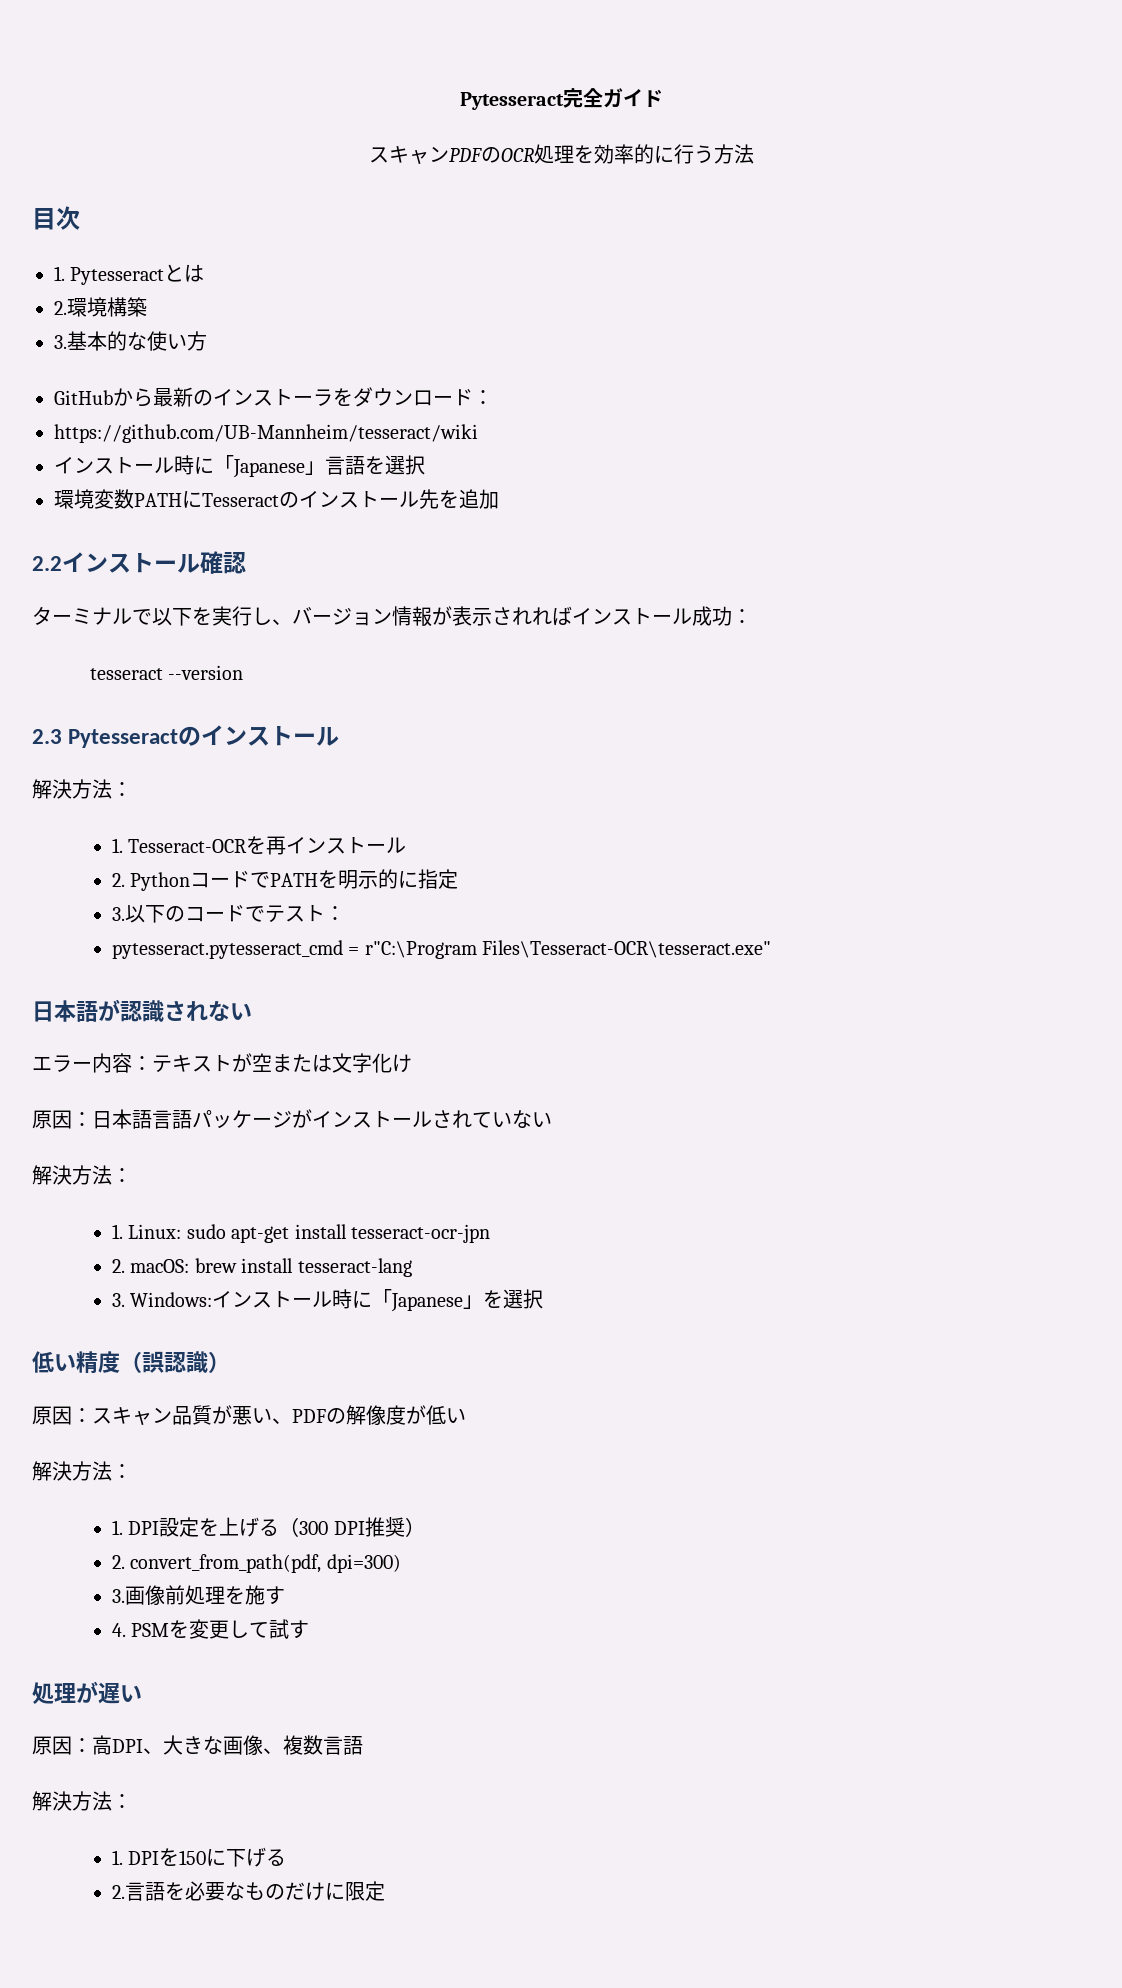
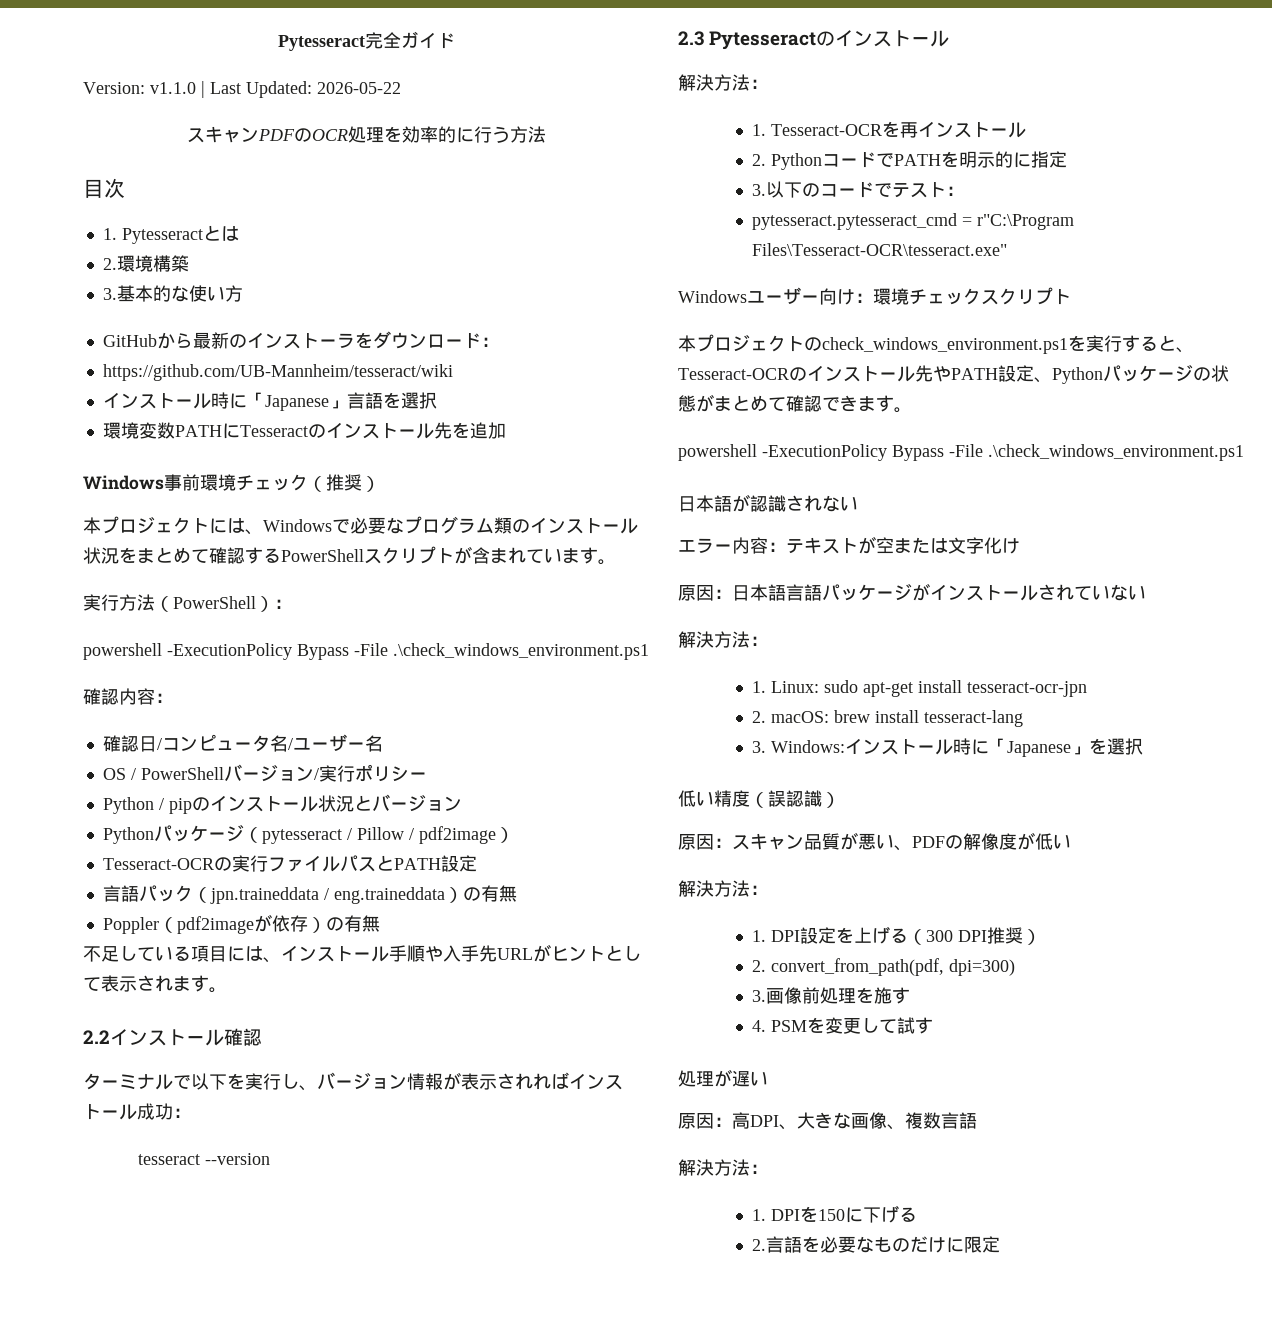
(663, 98) none -> [83,81,401,98] // Version: v1.1.0 | Last Updated: 2026-05-22
(499, 499) none -> [83,474,380,492] [83,516,638,535] [83,546,616,565] [83,594,292,612] [83,643,649,660] [83,688,173,705] [102,734,383,752] [102,764,427,782] [102,794,462,814] [102,825,514,844] [102,855,477,872] [102,885,517,904] [102,914,380,934] [83,944,641,963] [83,975,227,993] // Windows事前環境チェック（推奨） // 本プロジェクトには、Windowsで必要なプログラム類のインストール状況をまとめて確認するPowerShellスクリプトが含まれています。 // 実行方法（PowerShell）： // powershell -ExecutionPolicy Bypass -File .\check_windows_environment.ps1 // 確認内容： // 確認日/コンピュータ名/ユーザー名 // OS / PowerShellバージョン/実行ポリシー // Python / pipのインストール状況とバージョン // Pythonパッケージ（pytesseract / Pillow / pdf2image） // Tesseract-OCRの実行ファイルパスとPATH設定 // 言語パック（jpn.traineddata / eng.traineddata）の有無 // Poppler（pdf2imageが依存）の有無 // 不足している項目には、インストール手順や入手先URLがヒントとして表示されます。
(772, 949) none -> [678,287,1071,305] [678,334,1194,354] [678,365,1229,384] [678,394,912,413] [678,444,1244,461] // Windowsユーザー向け：環境チェックスクリプト // 本プロジェクトのcheck_windows_environment.ps1を実行すると、Tesseract-OCRのインストール先やPATH設定、Pythonパッケージの状態がまとめて確認できます。 // powershell -ExecutionPolicy Bypass -File .\check_windows_environment.ps1

